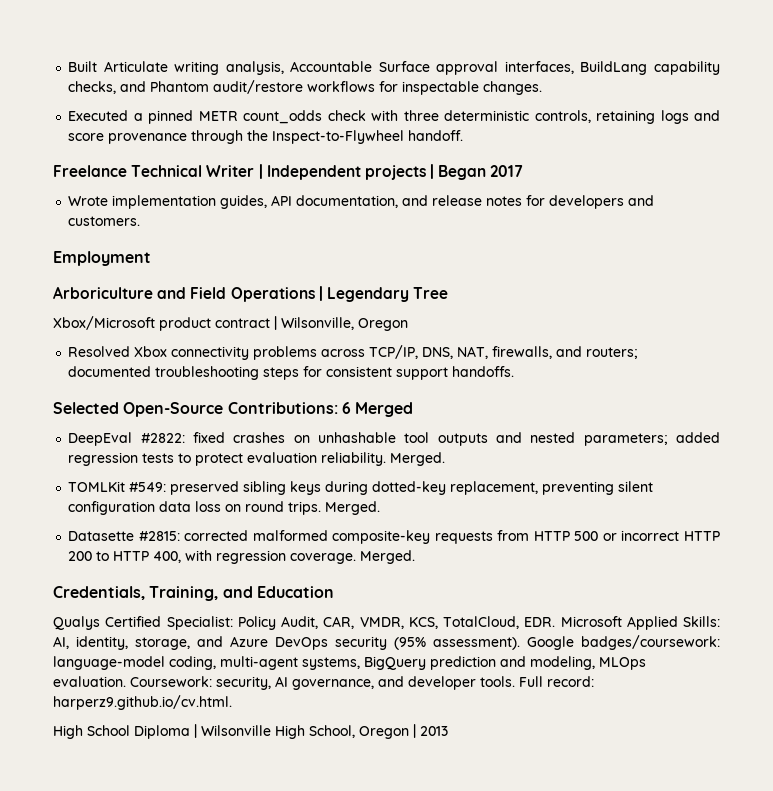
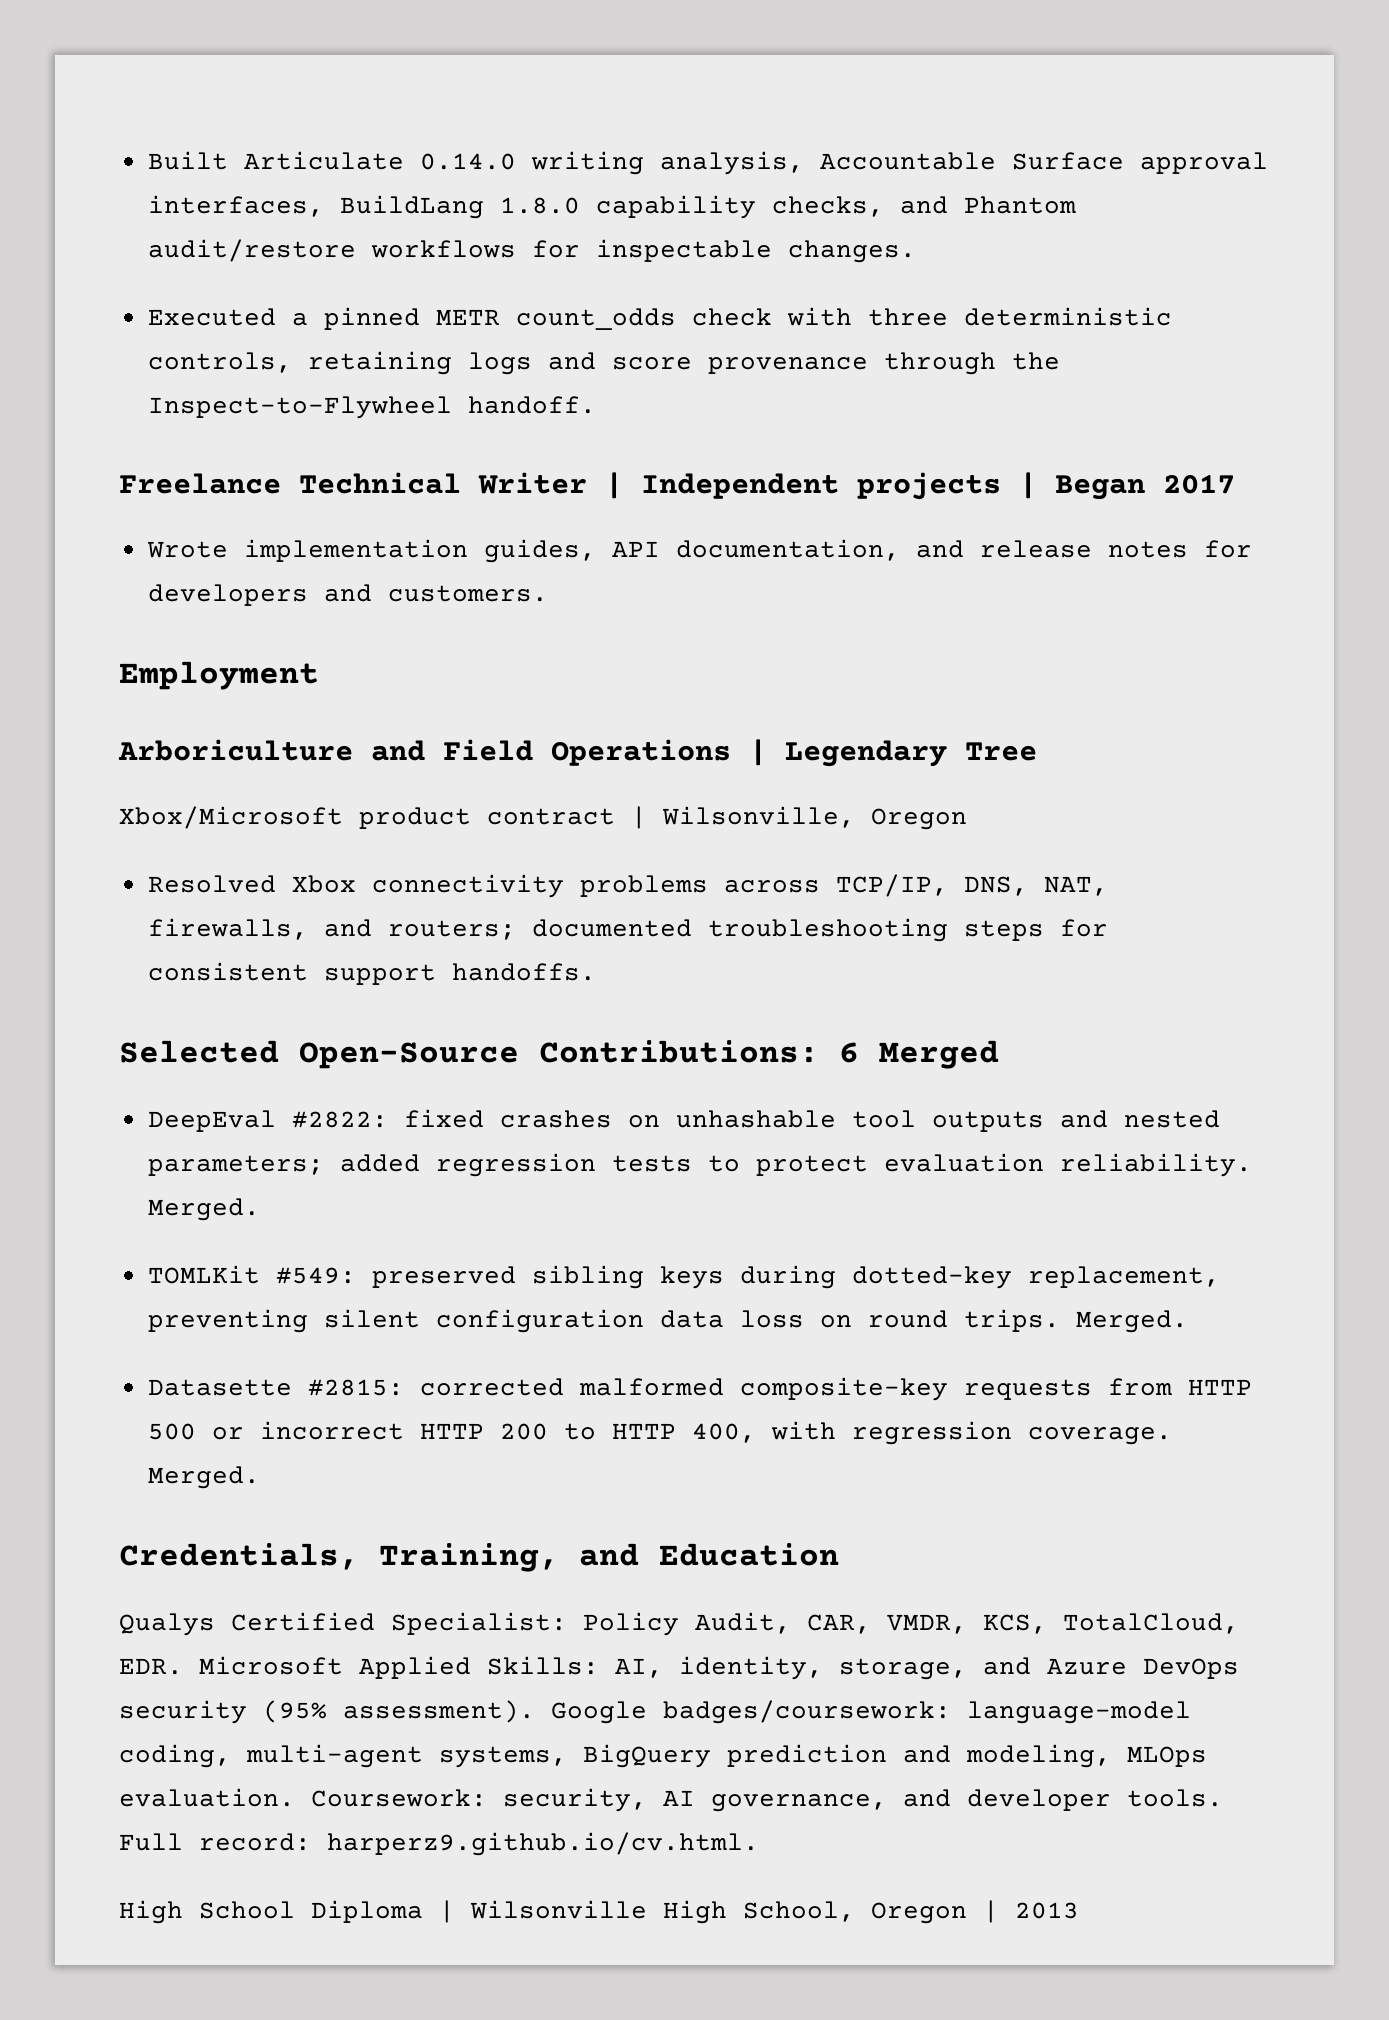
(168, 66) none -> [419,153,516,170] 0.14.0
(648, 68) none -> [499,197,580,214] 1.8.0

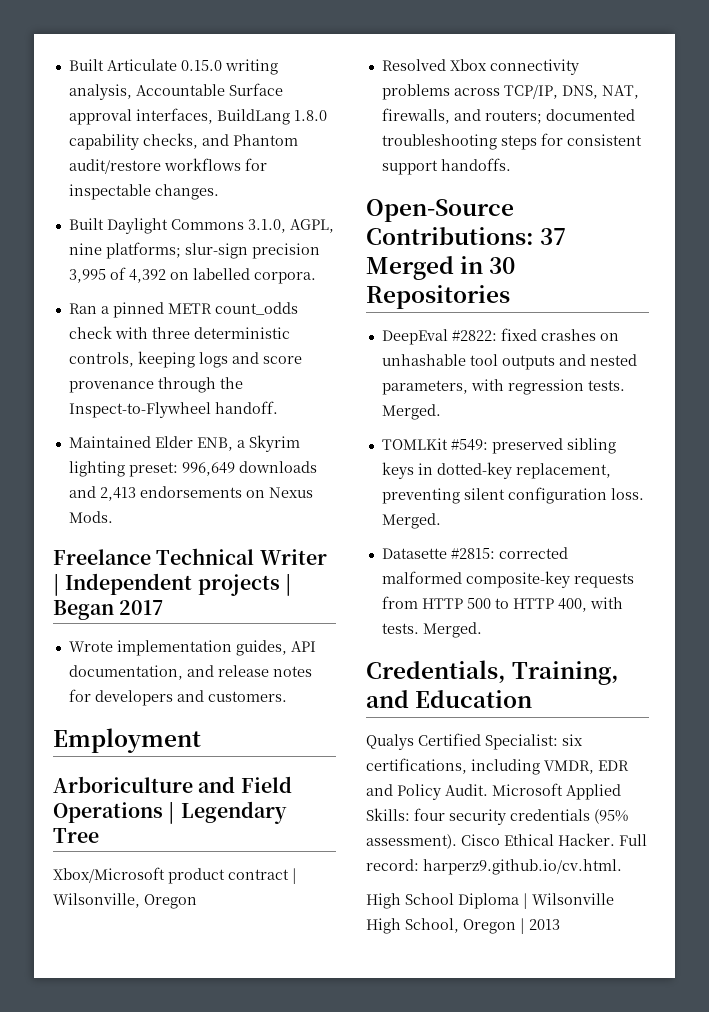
[419,153,516,170] 0.14.0 -> [180,60,222,71] 0.15.0
[147,308,276,326] Executed -> [68,218,334,234] [68,242,320,259] [68,267,316,284] [68,303,97,314] Built Daylight Commons 3.1.0, AGPL, nine platforms; slur-sign precision 3,995 of 4,392 on labelled corpora. // Ran
[307,351,452,375] retaining -> [137,351,195,368] keeping
(596, 405) none -> [68,435,300,452] [68,461,317,477] [68,486,313,501] [68,511,113,523] // Maintained Elder ENB, a Skyrim lighting preset: 996,649 downloads and 2,413 endorsements on Nexus Mods.
[119,1040,279,1063] Selected -> (511, 164) none
[839,1042,859,1063] 6 -> [540,228,567,245] 37
(999, 1054) none -> [460,256,516,274] [366,285,510,309] in 30 Repositories
[147,1153,1252,1177] parameters; added regression tests to protect evaluation reliability. -> [381,379,625,395] parameters, with regression tests.
[739,1265,836,1289] during -> [417,463,433,475] in
[659,1309,1060,1332] data loss on round trips. -> [610,488,644,500] loss.
[211,1421,548,1440] or incorrect HTTP 200 -> (491, 603) none
[851,1421,1172,1445] regression coverage. -> [381,623,419,634] tests.
[583,1612,1239,1636] [119,1656,1239,1680] [119,1700,1191,1724] [119,1744,1207,1768] [119,1788,1223,1812] Policy Audit, CAR, VMDR, KCS, TotalCloud, EDR. Microsoft Applied Skills: AI, identity, storage, and Azure DevOps security (95% assessment). Google badges/coursework: language-model coding, multi-agent systems, BigQuery prediction and modeling, MLOps evaluation. Coursework: security, AI governance, and developer tools. -> [562,734,583,746] [366,758,629,775] [366,783,621,800] [366,808,628,825] [366,833,615,849] six certifications, including VMDR, EDR and Policy Audit. Microsoft Applied Skills: four security credentials (95% assessment). Cisco Ethical Hacker.

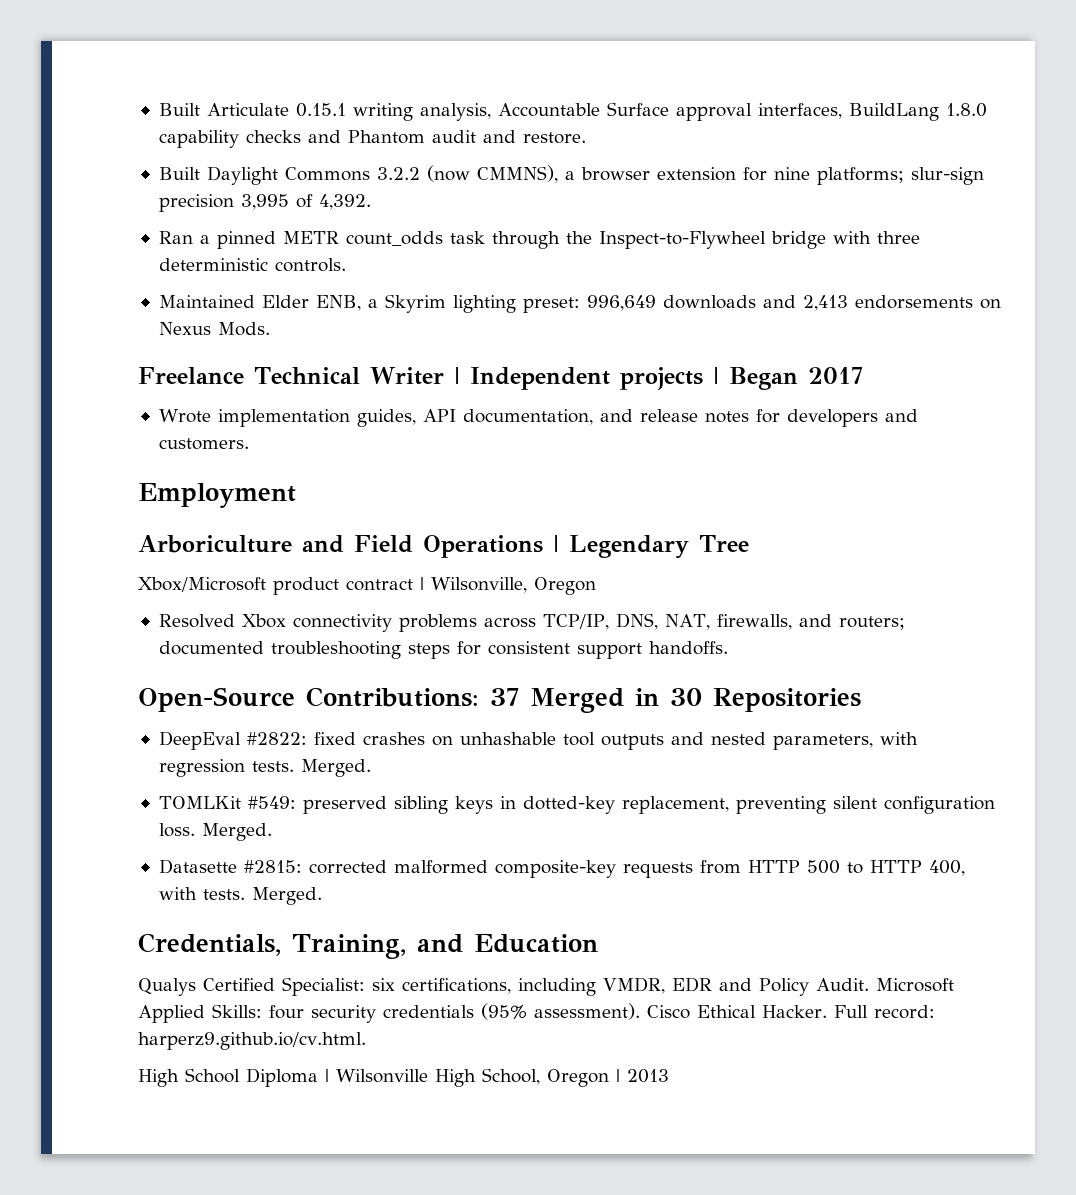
[180,60,222,71] 0.15.0 -> [295,103,346,117] 0.15.1
[142,133,198,149] checks, -> [245,130,301,143] checks
[68,158,267,174] [68,184,219,200] [68,218,334,234] audit/restore workflows for inspectable changes. // Built Daylight Commons 3.1.0, AGPL, -> [431,130,586,144] [158,165,767,185] audit and restore. // Built Daylight Commons 3.2.2 (now CMMNS), a browser extension for
[128,268,316,284] 4,392 on labelled corpora. -> [318,194,371,210] 4,392.
[68,326,290,339] [68,351,302,368] [68,377,243,393] [68,401,278,418] check with three deterministic controls, keeping logs and score provenance through the Inspect-to-Flywheel handoff. -> [449,231,920,249] [158,258,346,272] task through the Inspect-to-Flywheel bridge with three deterministic controls.

